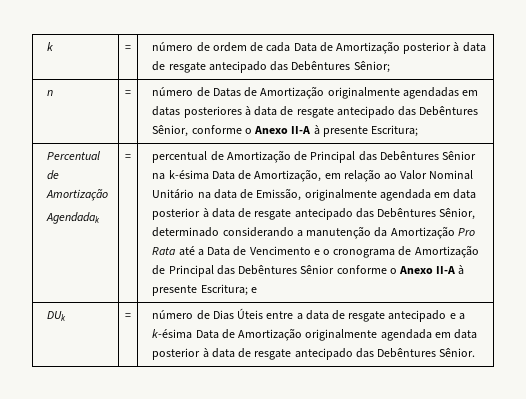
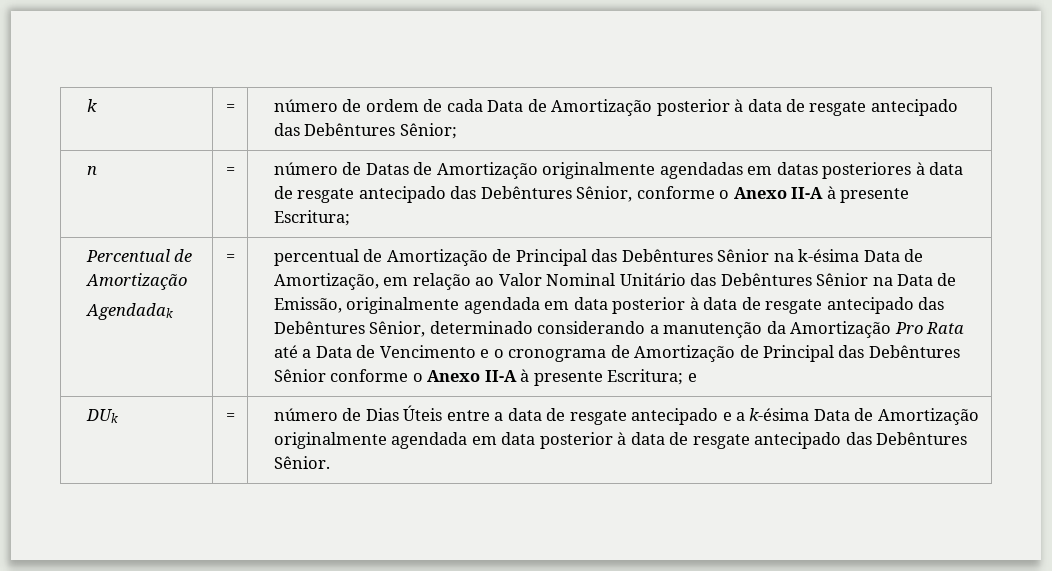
[197,189,237,199] na data -> [690,273,933,286] das Debêntures Sênior na Data

